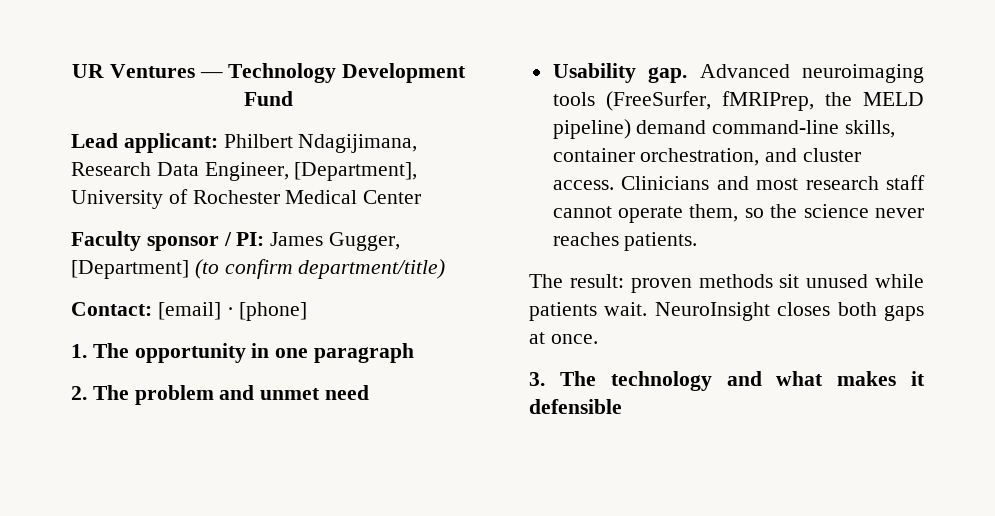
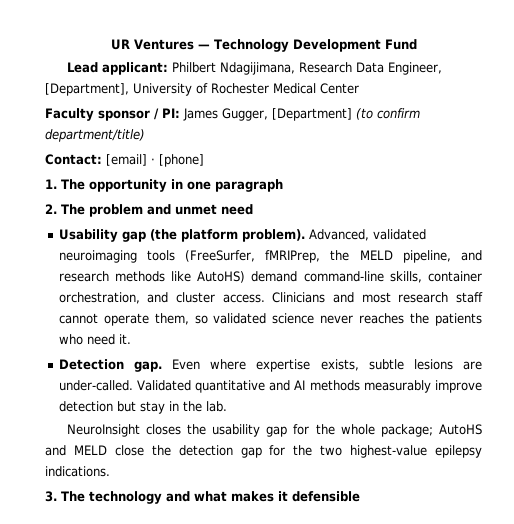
[648,64,790,83] gap. Advanced -> [121,229,426,242] gap (the platform problem). Advanced, validated
[552,119,631,139] pipeline) -> [402,250,483,263] [58,271,246,283] pipeline, and research methods like AutoHS)
[770,204,798,218] the -> [213,313,267,324] validated
[624,232,698,251] [529,274,924,293] [529,302,924,321] [529,332,598,344] patients. // The result: proven methods sit unused while patients wait. NeuroInsight closes both gaps at once. -> [410,313,482,326] [58,334,131,345] [58,359,482,372] [58,380,482,393] [58,401,227,414] [66,424,482,437] [45,445,482,458] [45,466,110,477] the patients who need it. // Detection gap. Even where expertise exists, subtle lesions are under-called. Validated quantitative and AI methods measurably improve detection but stay in the lab. // NeuroInsight closes the usability gap for the whole package; AutoHS and MELD close the detection gap for the two highest-value epilepsy indications.

